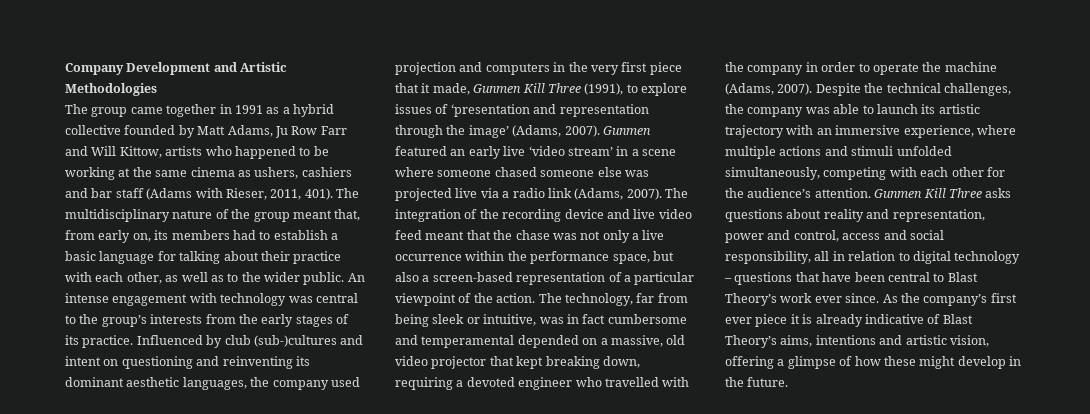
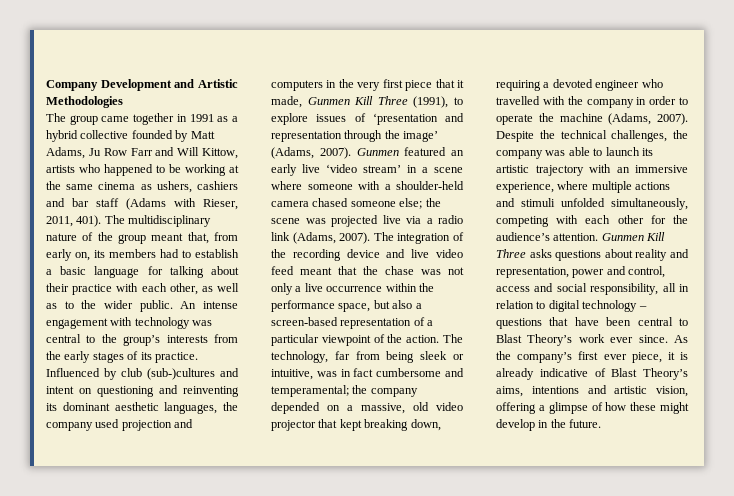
[494,167,622,177] chased someone else -> [358,181,464,190] [271,198,441,209] [271,218,300,224] with a shoulder-held camera chased someone else; the scene
[421,335,515,348] temperamental -> [271,385,418,397] temperamental; the company
[755,314,788,327] piece -> [631,352,662,363] piece,

